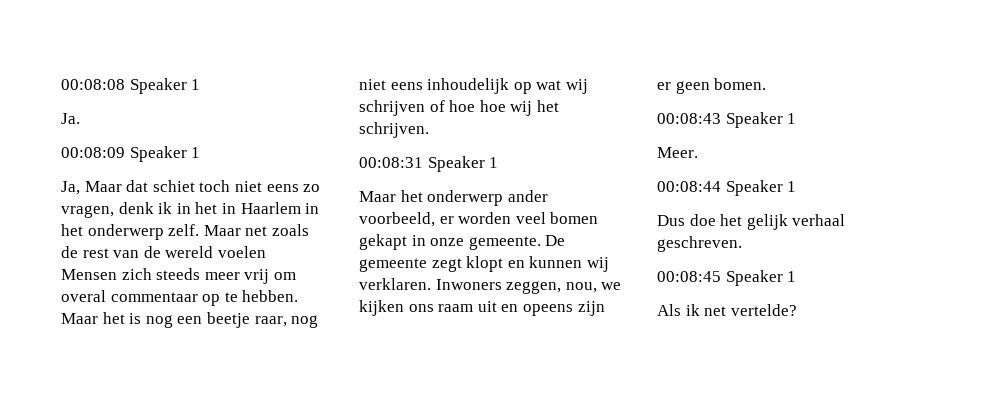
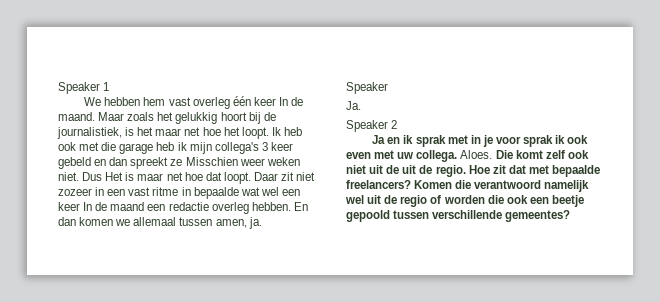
[61,78,201,94] [61,113,80,124] [61,146,201,162] [61,180,321,195] [61,202,320,218] [61,224,309,240] [61,246,266,258] [61,268,296,284] [61,290,299,306] [61,312,319,328] [359,78,588,94] [359,100,559,116] [359,122,429,138] [359,156,499,172] [359,190,548,206] [359,212,599,227] [359,234,566,250] [359,256,609,272] [359,278,622,294] [359,300,605,316] [657,78,767,94] [657,112,797,128] [657,147,698,158] [657,180,797,196] [657,214,846,230] [657,236,742,252] [657,270,797,286] [657,304,797,316] 00:08:08 Speaker 1 // Ja. // 00:08:09 Speaker 1 // Ja, Maar dat schiet toch niet eens zo vragen, denk ik in het in Haarlem in het onderwerp zelf. Maar net zoals de rest van de wereld voelen Mensen zich steeds meer vrij om overal commentaar op te hebben. Maar het is nog een beetje raar, nog niet eens inhoudelijk op wat wij schrijven of hoe hoe wij het schrijven. // 00:08:31 Speaker 1 // Maar het onderwerp ander voorbeeld, er worden veel bomen gekapt in onze gemeente. De gemeente zegt klopt en kunnen wij verklaren. Inwoners zeggen, nou, we kijken ons raam uit en opeens zijn er geen bomen. // 00:08:43 Speaker 1 // Meer. // 00:08:44 Speaker 1 // Dus doe het gelijk verhaal geschreven. // 00:08:45 Speaker 1 // Als ik net vertelde? -> [58,82,110,94] [84,96,304,109] [58,112,276,124] [57,127,302,139] [58,142,293,154] [58,157,300,169] [58,172,316,184] [58,187,300,199] [58,202,308,214] [58,217,262,229] [346,82,388,94] [346,101,361,110] [346,120,398,132] [372,135,589,147] [346,150,589,162] [346,165,601,177] [346,180,590,192] [345,195,584,207] [346,210,571,222] Speaker 1 // We hebben hem vast overleg één keer In de maand. Maar zoals het gelukkig hoort bij de journalistiek, is het maar net hoe het loopt. Ik heb ook met die garage heb ik mijn collega's 3 keer gebeld en dan spreekt ze Misschien weer weken niet. Dus Het is maar net hoe dat loopt. Daar zit niet zozeer in een vast ritme in bepaalde wat wel een keer In de maand een redactie overleg hebben. En dan komen we allemaal tussen amen, ja. // Speaker // Ja. // Speaker 2 // Ja en ik sprak met in je voor sprak ik ook even met uw collega. Aloes. Die komt zelf ook niet uit de uit de regio. Hoe zit dat met bepaalde freelancers? Komen die verantwoord namelijk wel uit de regio of worden die ook een beetje gepoold tussen verschillende gemeentes?

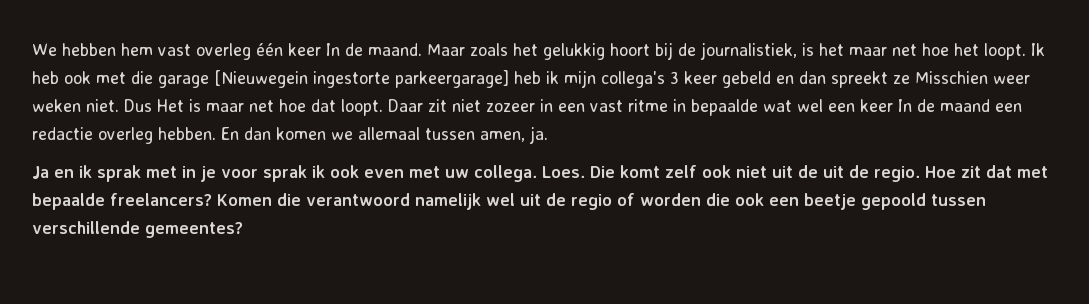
[58,82,110,94] Speaker 1 // -> (32, 49) none
(154, 148) none -> [214,70,509,88] [Nieuwegein ingestorte parkeergarage]
[346,82,388,94] [346,101,361,110] [346,120,398,132] // Speaker // Ja. // Speaker 2 -> (548, 135) none
[460,150,493,159] Aloes. -> [542,166,585,178] Loes.

